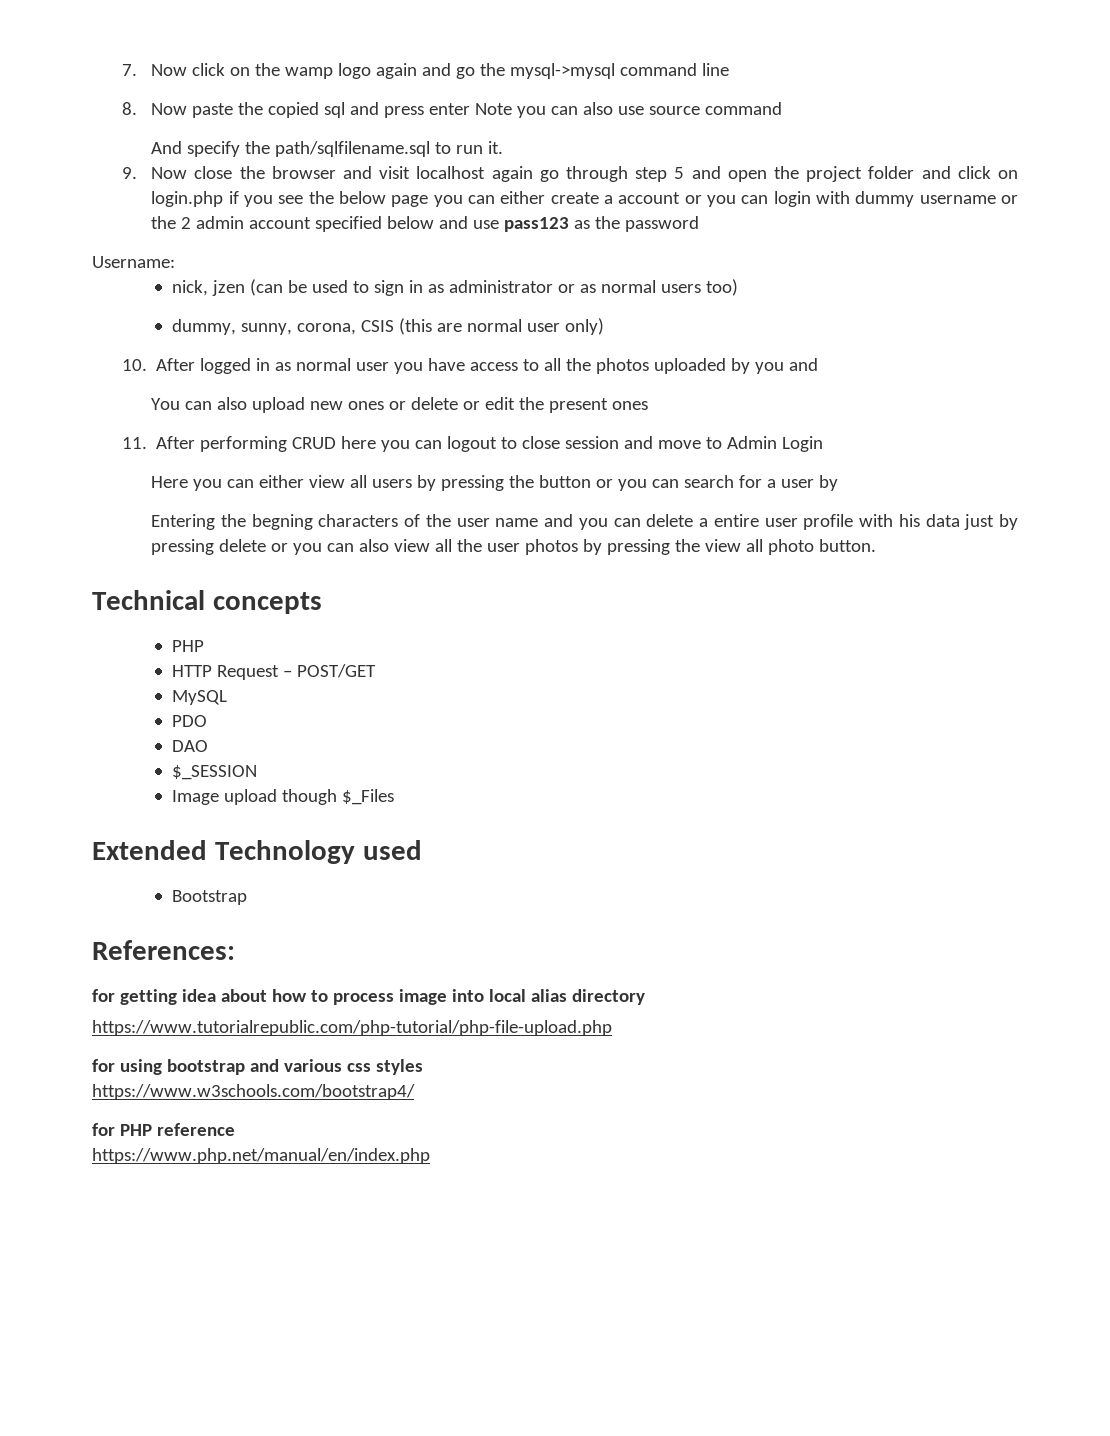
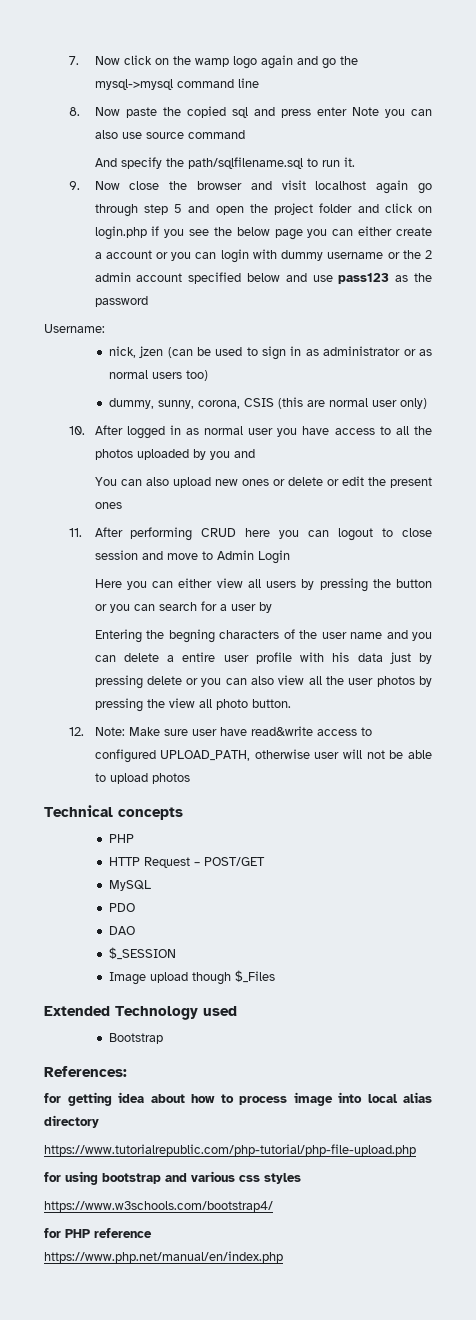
(877, 545) none -> [69,726,372,736] [94,749,432,763] [94,773,190,784] // 12. Note: Make sure user have read&write access to configured UPLOAD_PATH, otherwise user will not be able to upload photos

